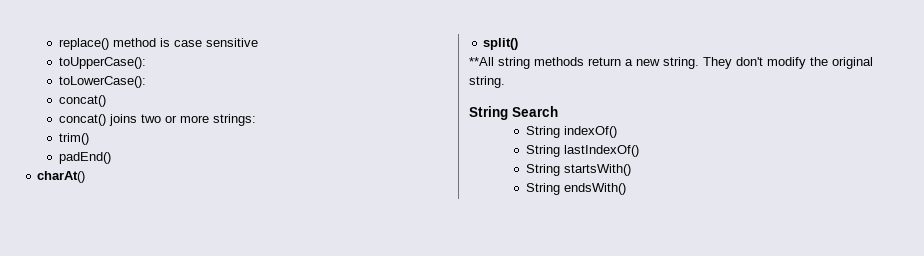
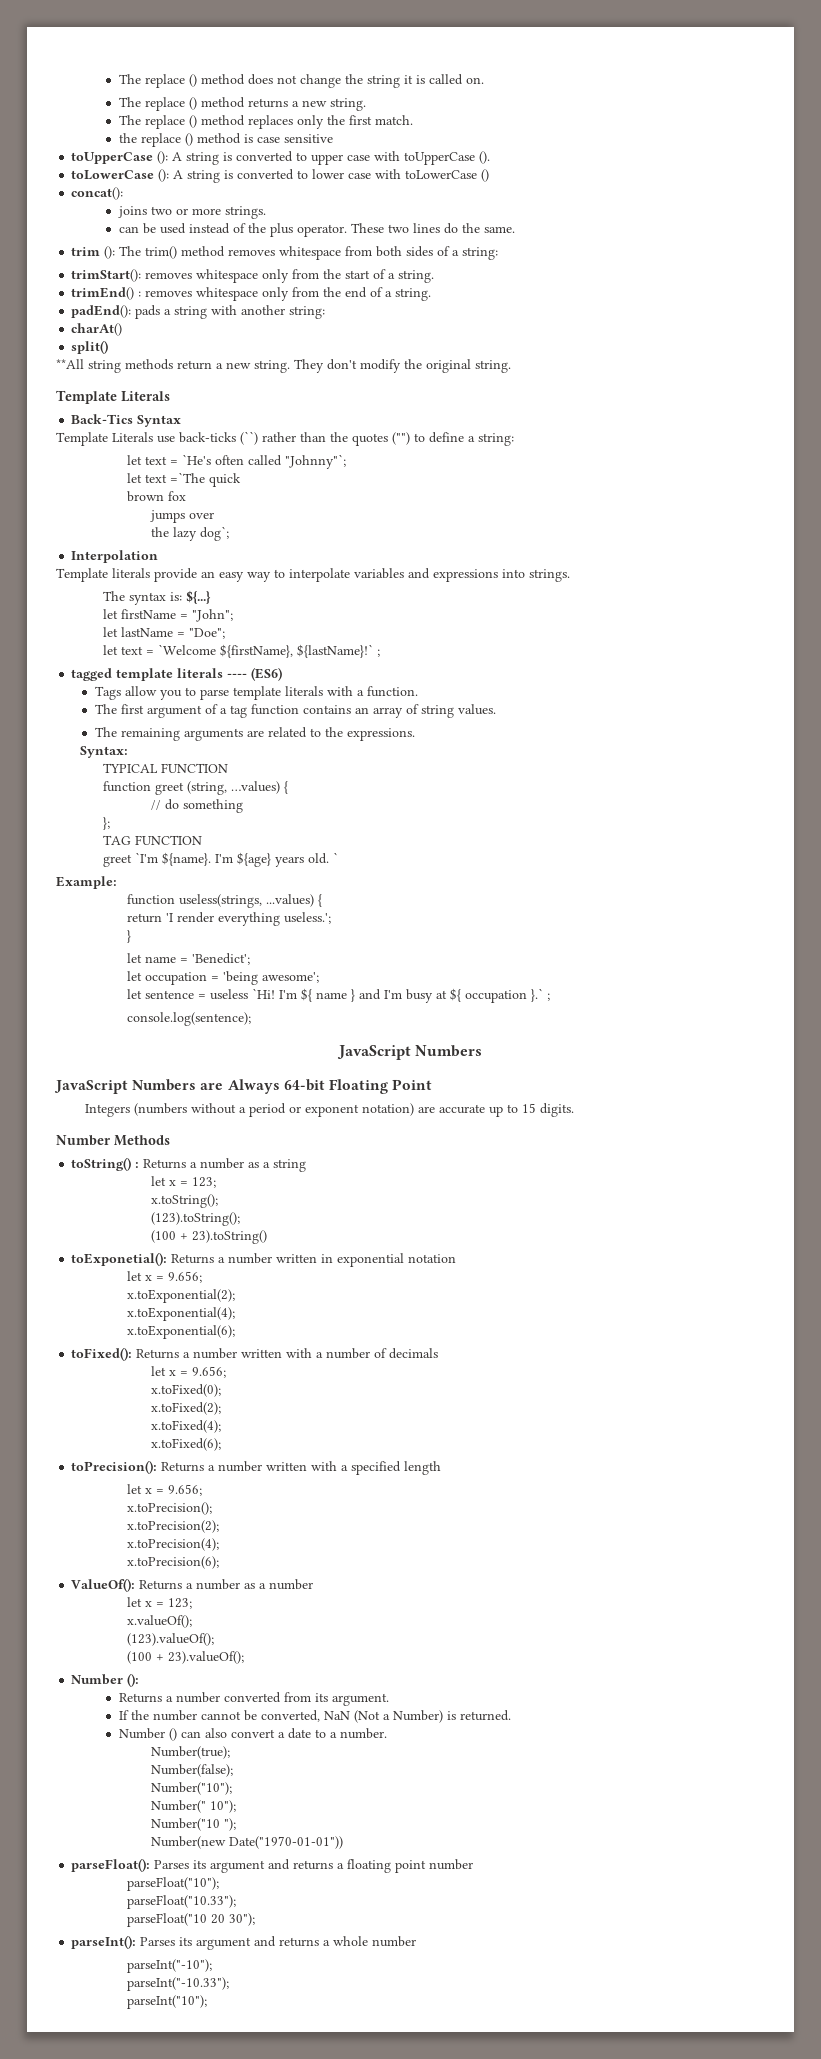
[58,38,258,50] [58,57,146,69] [58,76,146,88] [58,95,106,107] [58,114,256,126] [58,133,89,145] [58,152,111,164] replace() method is case sensitive // toUpperCase(): // toLowerCase(): // concat() // concat() joins two or more strings: // trim() // padEnd() -> [118,74,484,88] [118,97,366,111] [118,115,413,129] [118,133,333,147] [71,151,491,165] [71,169,490,183] [71,187,124,200] [117,206,266,219] [118,223,515,237] [71,246,499,260] [71,269,435,283] [71,287,432,301] [71,305,326,319] The replace () method does not change the string it is called on. // The replace () method returns a new string. // The replace () method replaces only the first match. // the replace () method is case sensitive // toUpperCase (): A string is converted to upper case with toUpperCase (). // toLowerCase (): A string is converted to lower case with toLowerCase () // concat(): // joins two or more strings. // can be used instead of the plus operator. These two lines do the same. // trim (): The trim() method removes whitespace from both sides of a string: // trimStart(): removes whitespace only from the start of a string. // trimEnd() : removes whitespace only from the end of a string. // padEnd(): pads a string with another string:
[469,106,558,120] [525,126,617,138] [525,145,639,157] [525,164,631,176] [525,183,626,195] String Search // String indexOf() // String lastIndexOf() // String startsWith() // String endsWith() -> [56,390,170,404] [71,414,182,427] [56,431,514,446] [126,454,346,469] [126,472,241,487] [126,491,186,502] [149,510,214,523] [150,526,229,541] [71,550,159,563] [56,568,570,582] [103,590,212,605] [103,609,234,622] [103,627,226,639] [103,644,381,658] [71,667,283,681] [95,686,419,700] [95,704,497,718] [95,727,416,741] [79,746,128,758] [103,763,229,773] [103,781,289,795] [150,799,243,813] [103,817,111,830] [103,835,203,845] [103,852,339,867] [56,876,117,889] [126,894,322,908] [126,912,331,926] [126,930,131,943] [126,953,250,965] [126,971,319,985] [126,988,550,1003] [126,1012,251,1026] [336,1045,483,1060] [54,1079,433,1094] [85,1103,575,1117] [56,1135,170,1146] [71,1157,307,1172] [150,1176,216,1188] [150,1194,218,1208] [150,1212,240,1226] [150,1230,267,1244] [71,1252,457,1267] [126,1271,202,1283] [126,1289,235,1303] [126,1307,235,1321] [126,1325,235,1339] [71,1347,439,1361] [150,1366,226,1378] [150,1384,221,1397] [150,1402,221,1415] [150,1420,221,1433] [150,1438,221,1451] [71,1460,442,1475] [126,1484,202,1496] [126,1502,212,1515] [126,1520,219,1533] [126,1538,219,1551] [126,1556,219,1569] [71,1578,314,1592] [126,1597,192,1609] [126,1615,192,1628] [126,1633,214,1646] [126,1651,244,1664] [71,1673,140,1687] [118,1692,389,1706] [118,1710,511,1723] [118,1728,387,1741] [150,1746,230,1759] [150,1764,233,1777] [150,1782,232,1795] [150,1800,236,1813] [150,1818,236,1831] [150,1836,343,1849] [71,1858,474,1873] [126,1877,219,1891] [126,1895,236,1909] [126,1913,255,1927] [71,1935,417,1950] [126,1959,212,1973] [126,1977,229,1991] [126,1995,207,2009] Template Literals // Back-Tics Syntax // Template Literals use back-ticks (``) rather than the quotes ("") to define a string: // let text = `He's often called "Johnny"`; // let text =`The quick // brown fox // jumps over // the lazy dog`; // Interpolation // Template literals provide an easy way to interpolate variables and expressions into strings. // The syntax is: ${...} // let firstName = "John"; // let lastName = "Doe"; // let text = `Welcome ${firstName}, ${lastName}!` ; // tagged template literals ---- (ES6) // Tags allow you to parse template literals with a function. // The first argument of a tag function contains an array of string values. // The remaining arguments are related to the expressions. // Syntax: // TYPICAL FUNCTION // function greet (string, …values) { // // do something // }; // TAG FUNCTION // greet `I'm ${name}. I'm ${age} years old. ` // Example: // function useless(strings, ...values) { // return 'I render everything useless.'; // } // let name = 'Benedict'; // let occupation = 'being awesome'; // let sentence = useless `Hi! I'm ${ name } and I'm busy at ${ occupation }.` ; // console.log(sentence); // JavaScript Numbers // JavaScript Numbers are Always 64-bit Floating Point // Integers (numbers without a period or exponent notation) are accurate up to 15 digits. // Number Methods // toString() : Returns a number as a string // let x = 123; // x.toString(); // (123).toString(); // (100 + 23).toString() // toExponetial(): Returns a number written in exponential notation // let x = 9.656; // x.toExponential(2); // x.toExponential(4); // x.toExponential(6); // toFixed(): Returns a number written with a number of decimals // let x = 9.656; // x.toFixed(0); // x.toFixed(2); // x.toFixed(4); // x.toFixed(6); // toPrecision(): Returns a number written with a specified length // let x = 9.656; // x.toPrecision(); // x.toPrecision(2); // x.toPrecision(4); // x.toPrecision(6); // ValueOf(): Returns a number as a number // let x = 123; // x.valueOf(); // (123).valueOf(); // (100 + 23).valueOf(); // Number (): // Returns a number converted from its argument. // If the number cannot be converted, NaN (Not a Number) is returned. // Number () can also convert a date to a number. // Number(true); // Number(false); // Number("10"); // Number(" 10"); // Number("10 "); // Number(new Date("1970-01-01")) // parseFloat(): Parses its argument and returns a floating point number // parseFloat("10"); // parseFloat("10.33"); // parseFloat("10 20 30"); // parseInt(): Parses its argument and returns a whole number // parseInt("-10"); // parseInt("-10.33"); // parseInt("10");

